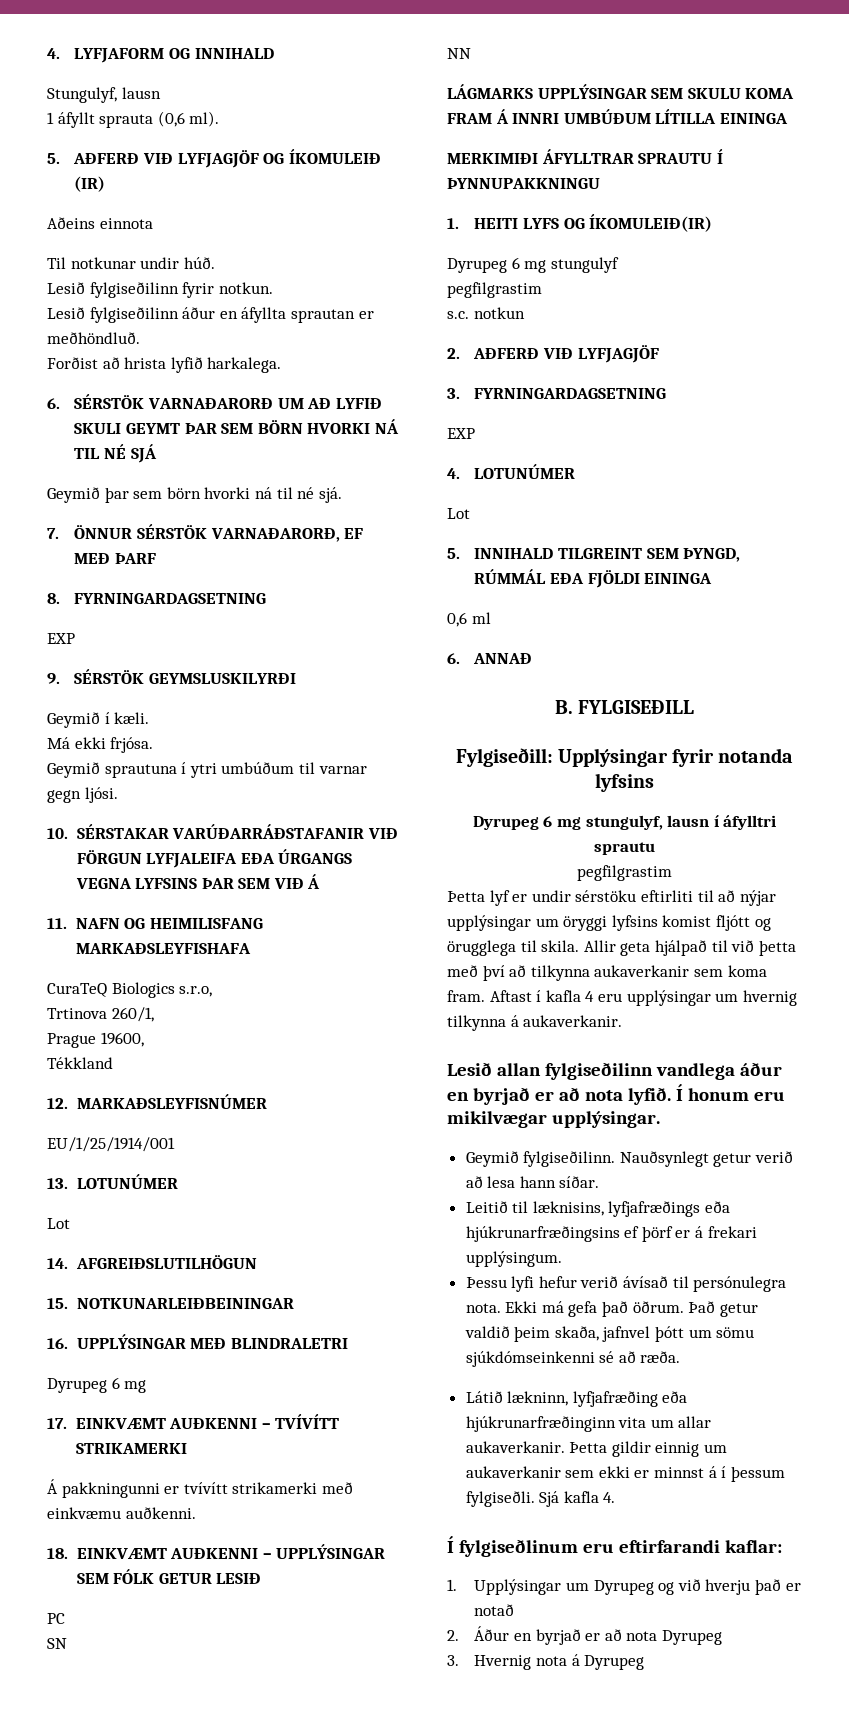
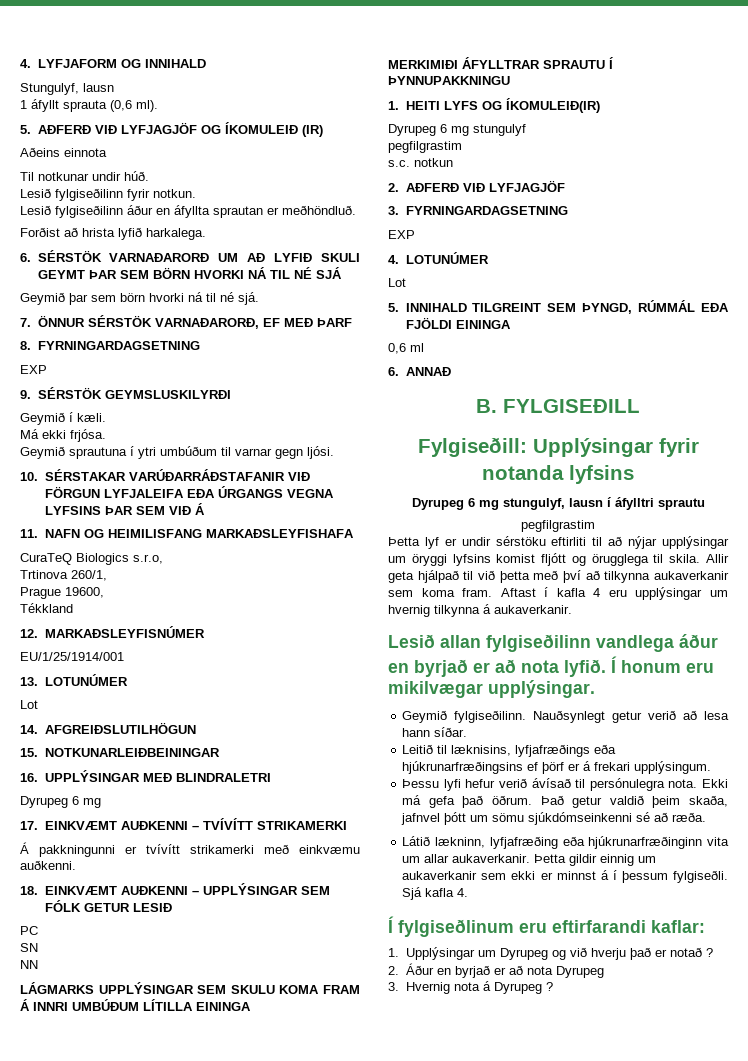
(515, 1610) none -> [705,948,713,957] ?
(645, 1662) none -> [545,982,553,991] ?

